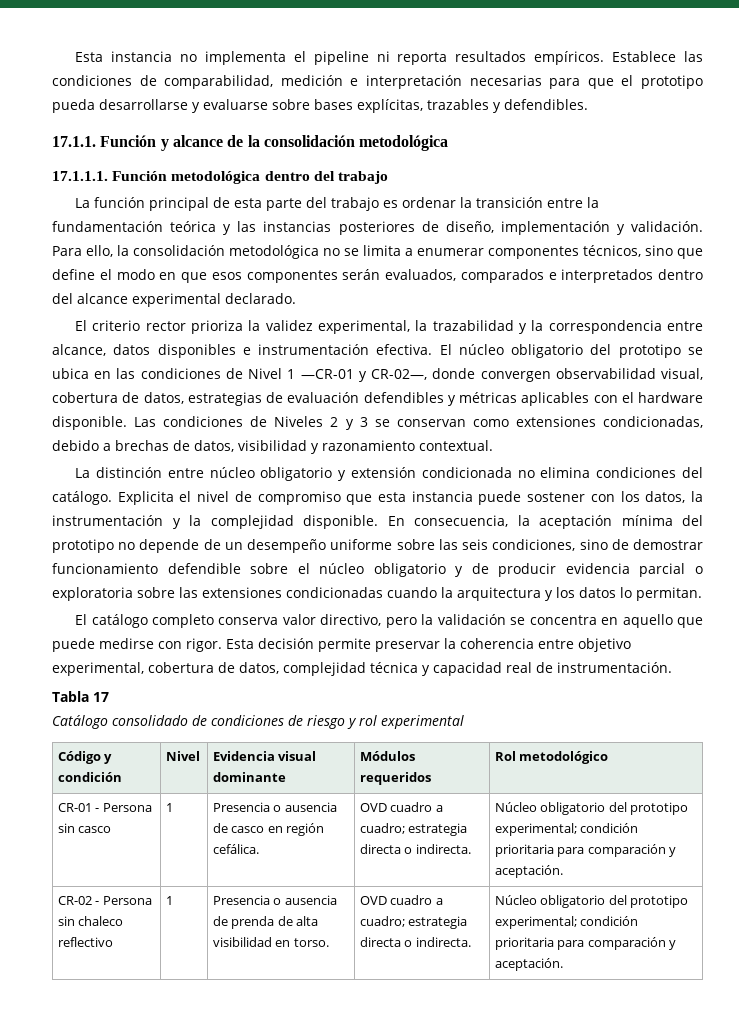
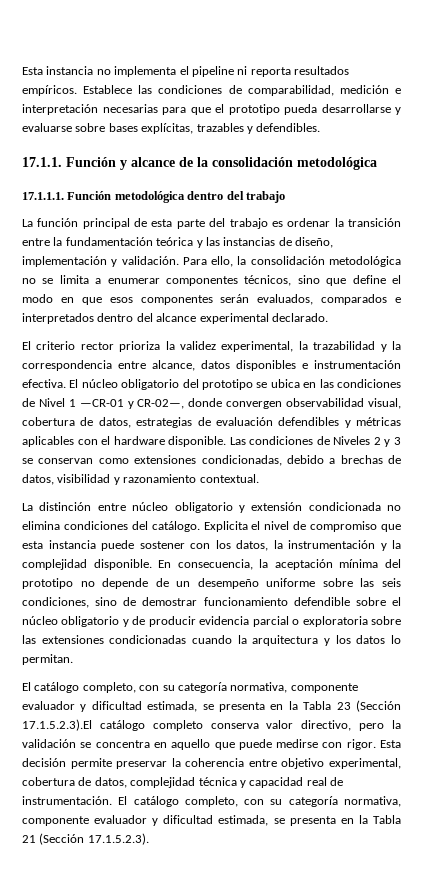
[338,221,415,235] posteriores -> (276, 241) none
(148, 621) none -> [82,682,358,693] [22,700,401,712] [22,719,145,731] completo, con su categoría normativa, componente evaluador y dificultad estimada, se presenta en la Tabla 23 (Sección 17.1.5.2.3).El catálogo
[52,691,109,702] [52,715,464,729] [58,751,113,764] [58,772,123,782] [166,751,201,761] [213,751,317,761] [213,772,287,782] [360,751,416,761] [360,772,432,785] [495,751,609,764] [58,803,152,812] [58,823,112,833] [166,803,174,812] [213,802,337,812] [213,823,325,836] [213,844,260,854] [360,802,443,812] [360,823,468,836] [360,844,471,854] [495,802,689,815] [495,823,639,836] [495,844,677,857] [495,865,564,878] [58,896,152,905] [58,916,124,926] [58,937,114,947] [166,896,174,905] [213,895,337,905] [213,916,319,929] [213,937,329,947] [360,895,443,905] [360,916,468,929] [360,937,471,947] [495,895,689,908] [495,916,639,929] [495,937,677,950] [495,958,564,971] // Tabla 17 // Catálogo consolidado de condiciones de riesgo y rol experimental // Código y condición | Nivel | Evidencia visual dominante | Módulos requeridos | Rol metodológico // CR-01 - Persona sin casco | 1 | Presencia o ausencia de casco en región cefálica. | OVD cuadro a cuadro; estrategia directa o indirecta. | Núcleo obligatorio del prototipo experimental; condición prioritaria para comparación y aceptación. // CR-02 - Persona sin chaleco reflectivo | 1 | Presencia o ausencia de prenda de alta visibilidad en torso. | OVD cuadro a cuadro; estrategia directa o indirecta. | Núcleo obligatorio del prototipo experimental; condición prioritaria para comparación y aceptación. -> [118,796,401,807] [22,815,401,826] [22,833,149,845] El catálogo completo, con su categoría normativa, componente evaluador y dificultad estimada, se presenta en la Tabla 21 (Sección 17.1.5.2.3).

